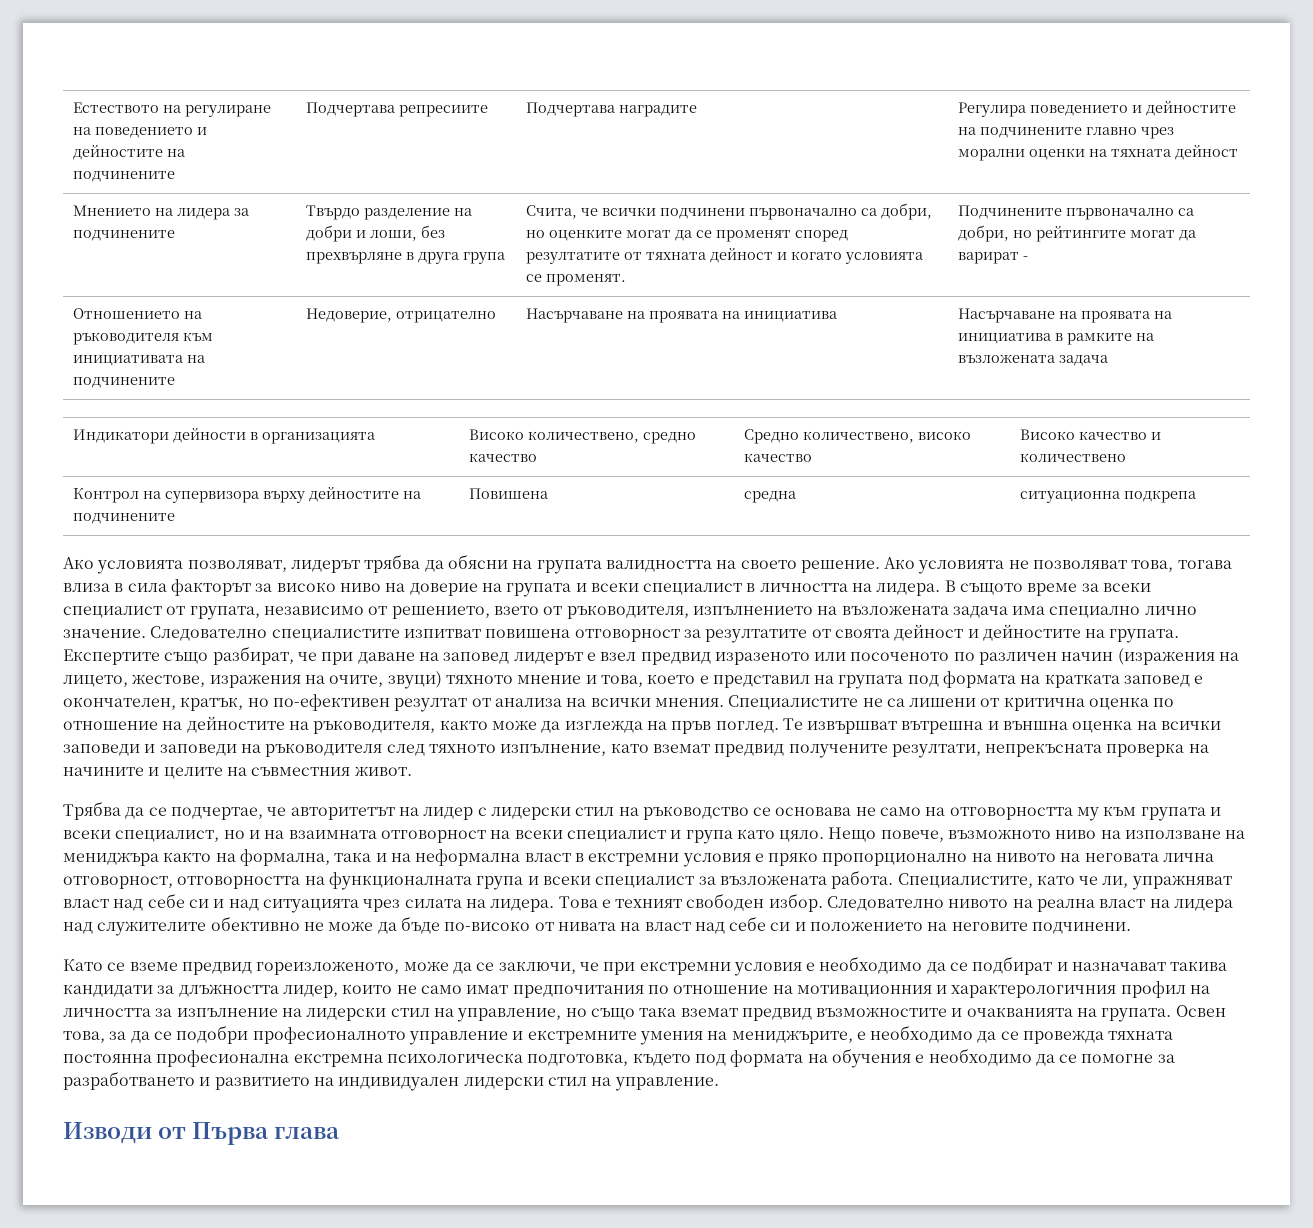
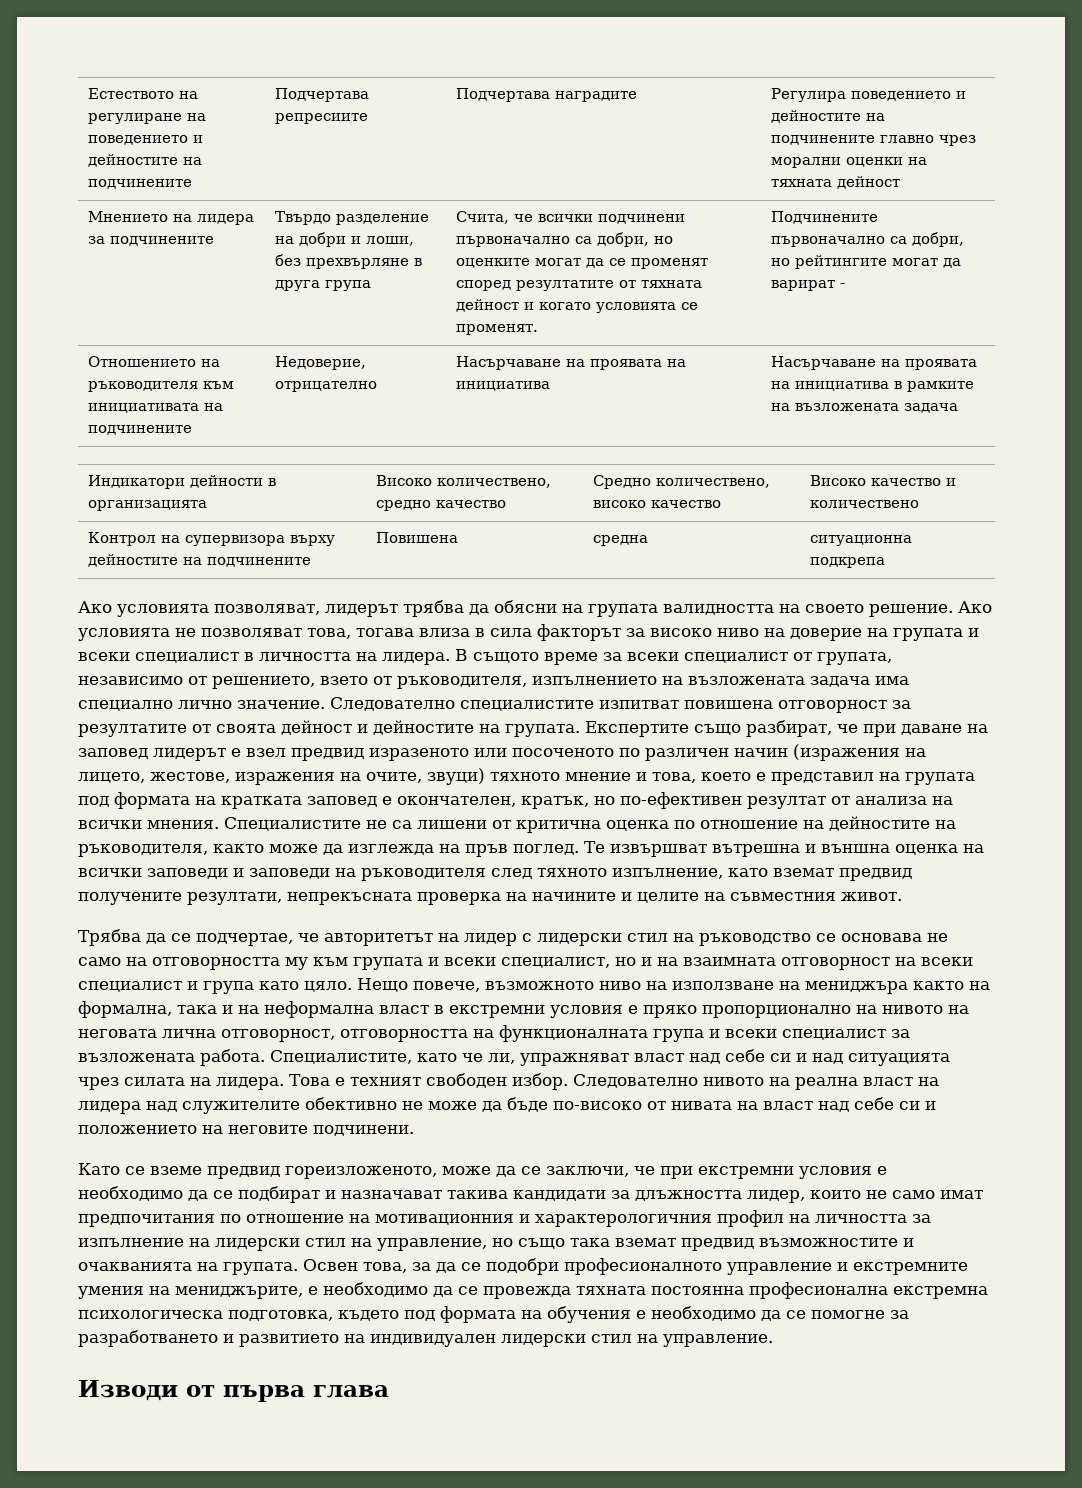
[192,1122,270,1145] Първа -> [223,1385,305,1402] първа

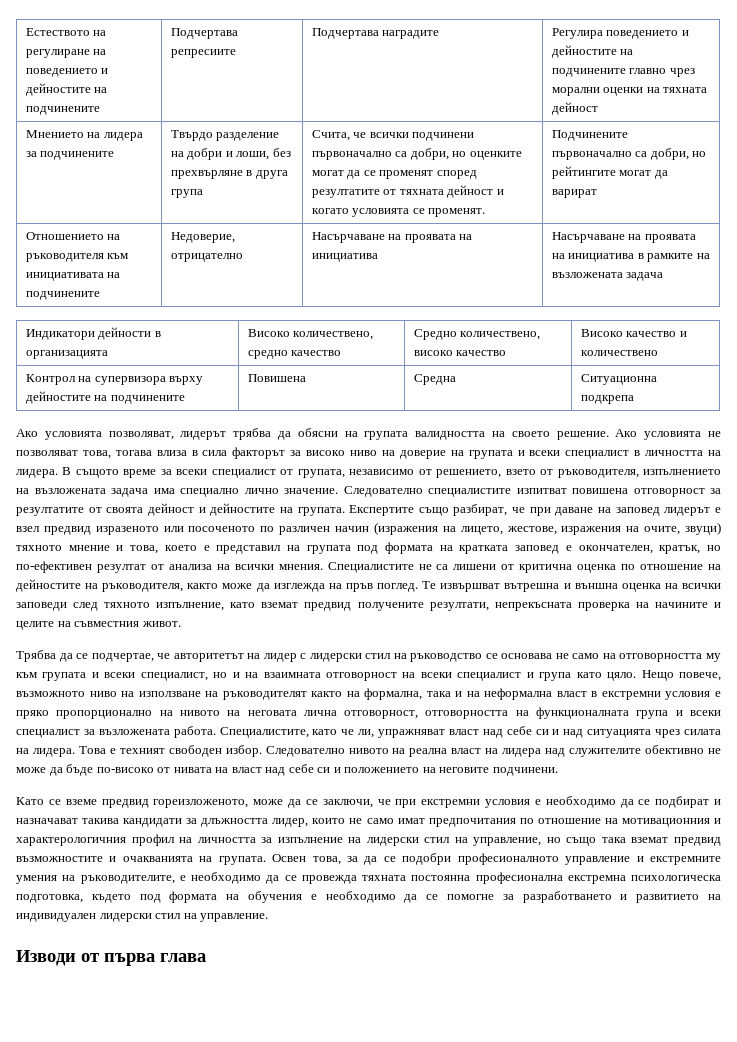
[840,283,846,288] - -> (597, 193) none
[593,535,649,546] [810,535,913,546] средна | ситуационна -> [413,374,456,385] [580,374,657,385] Средна | Ситуационна
[233,868,486,881] и заповеди на ръководителя -> (67, 606) none
[805,981,908,994] мениджъра -> [222,691,307,700] ръководителят
[175,1286,303,1299] мениджърите, -> [80,875,175,884] ръководителите,

